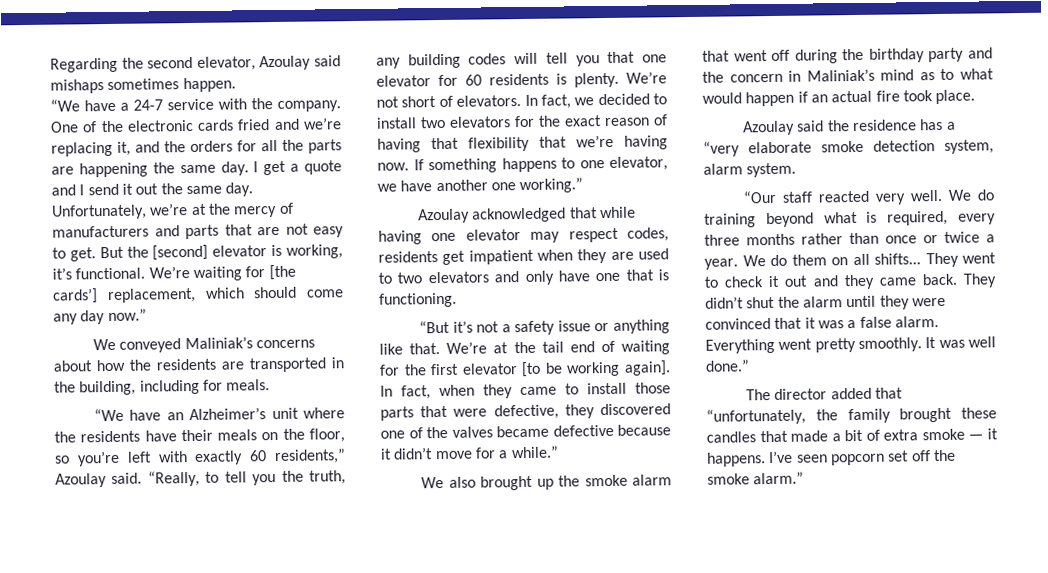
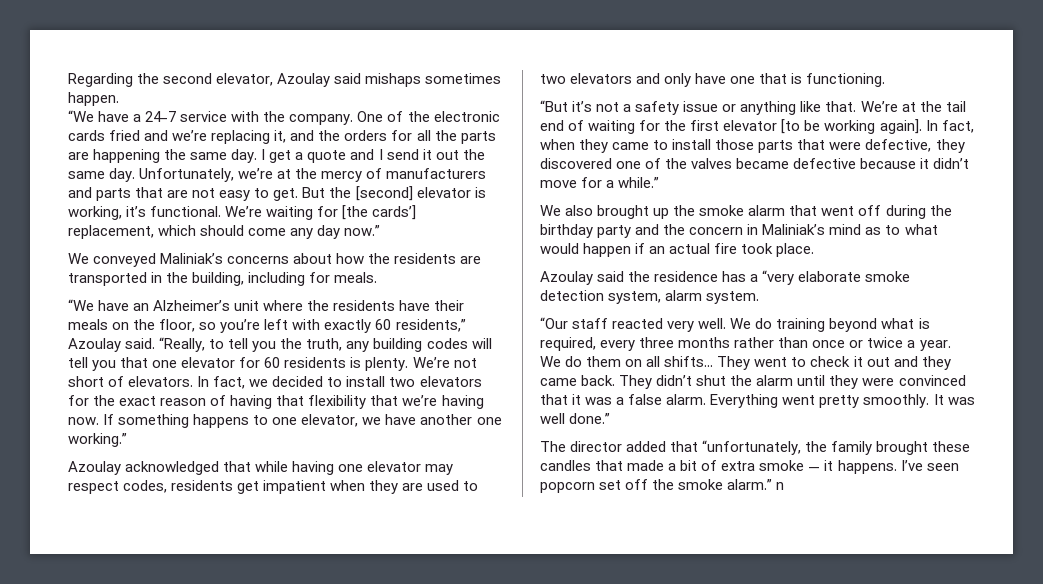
(805, 478) none -> [776,482,785,490] n

